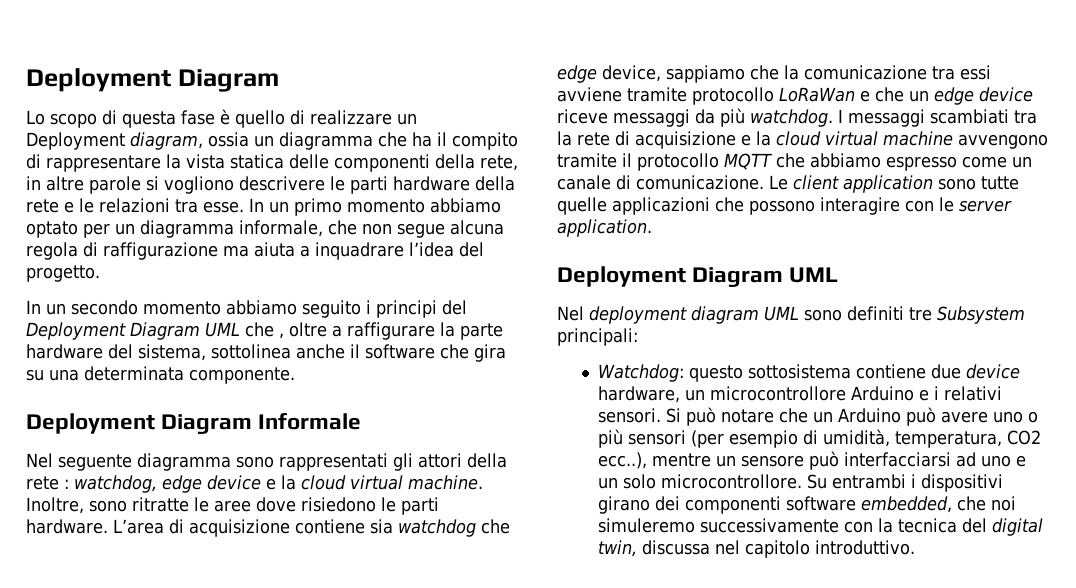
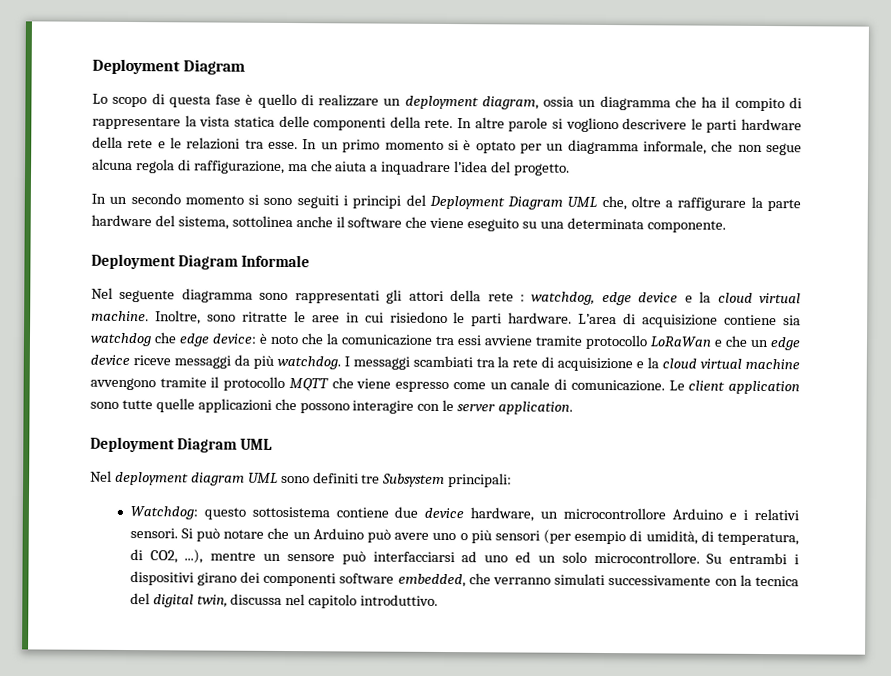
[26,132,125,150] Deployment -> [404,95,479,110] deployment
[480,155,518,171] [26,176,41,190] rete, in -> [424,118,472,129] rete. In
[430,198,501,213] abbiamo -> [447,140,472,151] si è
[103,242,249,260] raffigurazione ma -> [193,160,333,174] raffigurazione, ma che
[226,300,361,318] abbiamo seguito -> [248,194,339,209] si sono seguiti
[245,322,284,339] che , -> [601,195,627,211] che,
[474,344,506,362] gira -> [429,217,520,232] viene eseguito
[256,497,296,512] dove -> [345,312,384,323] in cui
[602,65,745,83] device, sappiamo -> [212,333,299,345] device: è noto
[810,153,881,168] abbiamo -> [356,378,392,389] viene
[895,430,1042,448] [598,452,648,469] temperatura, CO2 ecc..), -> [700,530,799,546] [129,549,204,564] di temperatura, di CO2, ...),
[1016,455,1027,467] e -> [515,551,532,563] ed
[991,496,1017,511] [598,518,696,533] noi simuleremo -> [493,573,606,586] verranno simulati

